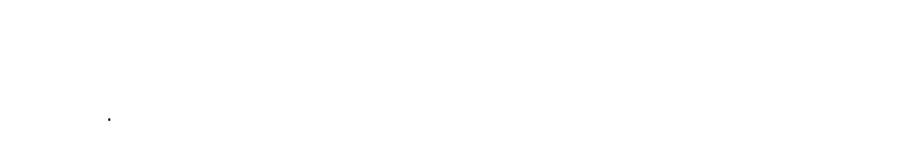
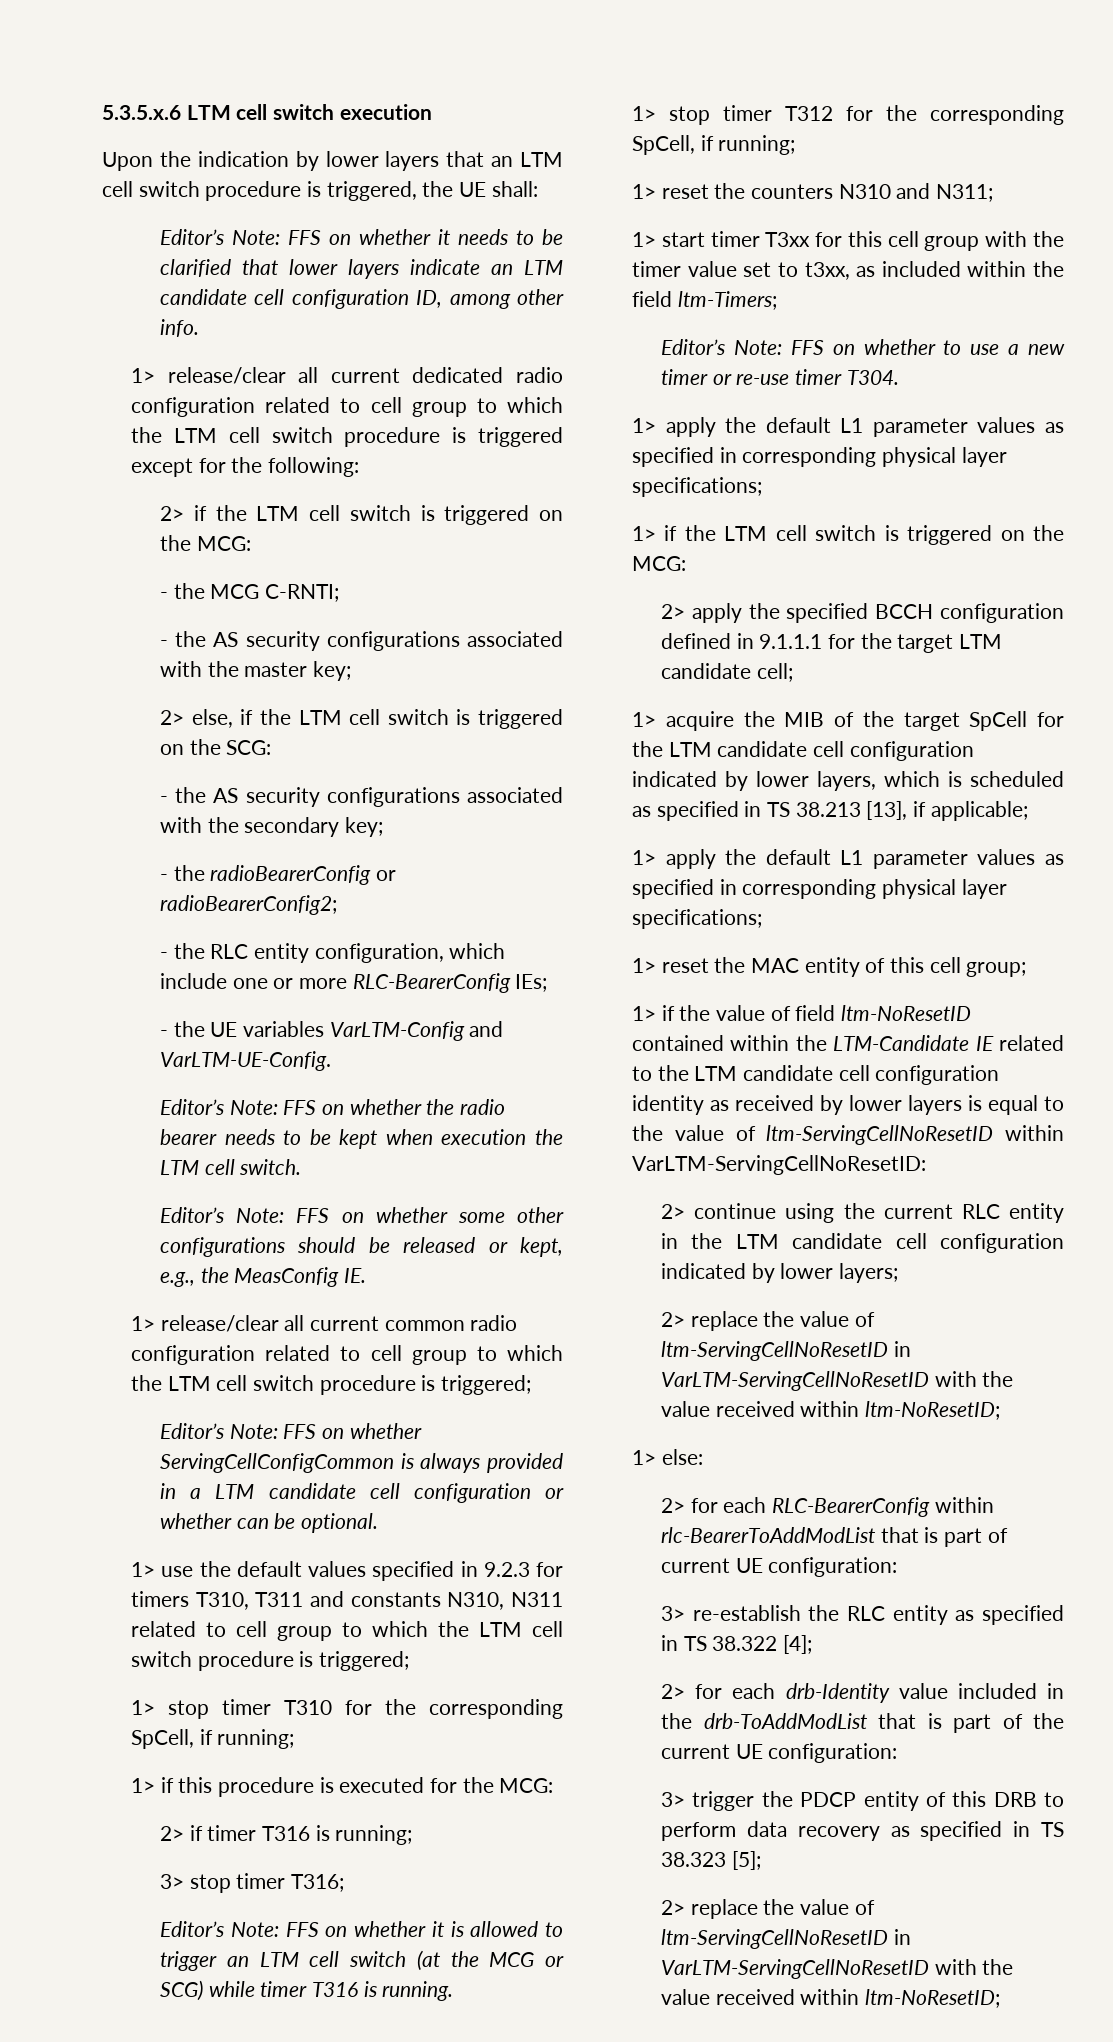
[106,118,112,121] . -> [102,104,432,120] [102,151,563,171] [102,181,538,201] [159,229,563,245] [159,259,563,279] [159,289,564,309] [159,319,199,337] [130,367,563,384] [130,397,563,417] [130,427,563,447] [130,457,360,477] [159,505,563,525] [159,535,251,551] [159,583,340,602] [159,631,563,651] [159,661,352,681] [159,709,563,729] [159,739,272,755] [159,787,563,807] [159,817,384,837] [159,865,397,885] [159,895,337,915] [159,943,506,963] [159,973,548,993] [159,1021,504,1041] [159,1051,331,1071] [159,1099,506,1115] [159,1129,563,1149] [159,1159,302,1175] [159,1207,564,1223] [159,1237,563,1257] [159,1267,367,1287] [130,1315,518,1332] [130,1345,563,1365] [130,1375,532,1395] [159,1423,422,1439] [159,1453,563,1473] [159,1483,564,1503] [159,1513,379,1533] [130,1561,563,1581] [130,1591,563,1610] [130,1621,563,1641] [130,1651,410,1671] [130,1699,563,1719] [130,1729,295,1749] [130,1777,554,1797] [159,1825,413,1845] [159,1873,345,1893] [159,1921,563,1937] [159,1950,564,1971] [159,1980,454,2001] [631,105,1064,125] [631,135,796,155] [631,183,994,202] [631,231,1064,251] [631,261,1064,280] [631,291,777,310] [660,339,1065,355] [660,369,899,385] [631,417,1064,437] [631,447,1007,467] [631,477,762,497] [631,525,1064,545] [631,556,686,571] [660,603,1064,623] [660,633,1003,653] [660,663,793,682] [631,711,1064,731] [631,741,974,761] [631,771,1064,791] [631,801,1028,821] [631,849,1064,869] [631,879,1007,899] [631,909,762,929] [631,957,1027,977] [631,1005,972,1021] [631,1035,1064,1051] [631,1065,1000,1085] [631,1095,1064,1115] [631,1125,1064,1145] [631,1155,926,1175] [660,1203,1064,1223] [660,1233,1064,1253] [660,1263,899,1283] [660,1311,875,1331] [660,1341,911,1361] [660,1371,1014,1391] [660,1401,1001,1420] [631,1449,703,1465] [660,1497,994,1517] [660,1527,1008,1547] [660,1557,898,1577] [660,1605,1064,1625] [660,1635,813,1654] [660,1683,1064,1703] [660,1713,1064,1733] [660,1743,898,1763] [660,1791,1064,1811] [660,1821,1064,1841] [660,1851,761,1870] [660,1899,875,1919] [660,1929,911,1949] [660,1959,1014,1979] [660,1989,1001,2008] 5.3.5.x.6 LTM cell switch execution // Upon the indication by lower layers that an LTM cell switch procedure is triggered, the UE shall: // Editor’s Note: FFS on whether it needs to be clarified that lower layers indicate an LTM candidate cell configuration ID, among other info. // 1> release/clear all current dedicated radio configuration related to cell group to which the LTM cell switch procedure is triggered except for the following: // 2> if the LTM cell switch is triggered on the MCG: // - the MCG C-RNTI; // - the AS security configurations associated with the master key; // 2> else, if the LTM cell switch is triggered on the SCG: // - the AS security configurations associated with the secondary key; // - the radioBearerConfig or radioBearerConfig2; // - the RLC entity configuration, which include one or more RLC-BearerConfig IEs; // - the UE variables VarLTM-Config and VarLTM-UE-Config. // Editor’s Note: FFS on whether the radio bearer needs to be kept when execution the LTM cell switch. // Editor’s Note: FFS on whether some other configurations should be released or kept, e.g., the MeasConfig IE. // 1> release/clear all current common radio configuration related to cell group to which the LTM cell switch procedure is triggered; // Editor’s Note: FFS on whether ServingCellConfigCommon is always provided in a LTM candidate cell configuration or whether can be optional. // 1> use the default values specified in 9.2.3 for timers T310, T311 and constants N310, N311 related to cell group to which the LTM cell switch procedure is triggered; // 1> stop timer T310 for the corresponding SpCell, if running; // 1> if this procedure is executed for the MCG: // 2> if timer T316 is running; // 3> stop timer T316; // Editor’s Note: FFS on whether it is allowed to trigger an LTM cell switch (at the MCG or SCG) while timer T316 is running. // 1> stop timer T312 for the corresponding SpCell, if running; // 1> reset the counters N310 and N311; // 1> start timer T3xx for this cell group with the timer value set to t3xx, as included within the field ltm-Timers; // Editor’s Note: FFS on whether to use a new timer or re-use timer T304. // 1> apply the default L1 parameter values as specified in corresponding physical layer specifications; // 1> if the LTM cell switch is triggered on the MCG: // 2> apply the specified BCCH configuration defined in 9.1.1.1 for the target LTM candidate cell; // 1> acquire the MIB of the target SpCell for the LTM candidate cell configuration indicated by lower layers, which is scheduled as specified in TS 38.213 [13], if applicable; // 1> apply the default L1 parameter values as specified in corresponding physical layer specifications; // 1> reset the MAC entity of this cell group; // 1> if the value of field ltm-NoResetID contained within the LTM-Candidate IE related to the LTM candidate cell configuration identity as received by lower layers is equal to the value of ltm-ServingCellNoResetID within VarLTM-ServingCellNoResetID: // 2> continue using the current RLC entity in the LTM candidate cell configuration indicated by lower layers; // 2> replace the value of ltm-ServingCellNoResetID in VarLTM-ServingCellNoResetID with the value received within ltm-NoResetID; // 1> else: // 2> for each RLC-BearerConfig within rlc-BearerToAddModList that is part of current UE configuration: // 3> re-establish the RLC entity as specified in TS 38.322 [4]; // 2> for each drb-Identity value included in the drb-ToAddModList that is part of the current UE configuration: // 3> trigger the PDCP entity of this DRB to perform data recovery as specified in TS 38.323 [5]; // 2> replace the value of ltm-ServingCellNoResetID in VarLTM-ServingCellNoResetID with the value received within ltm-NoResetID;

